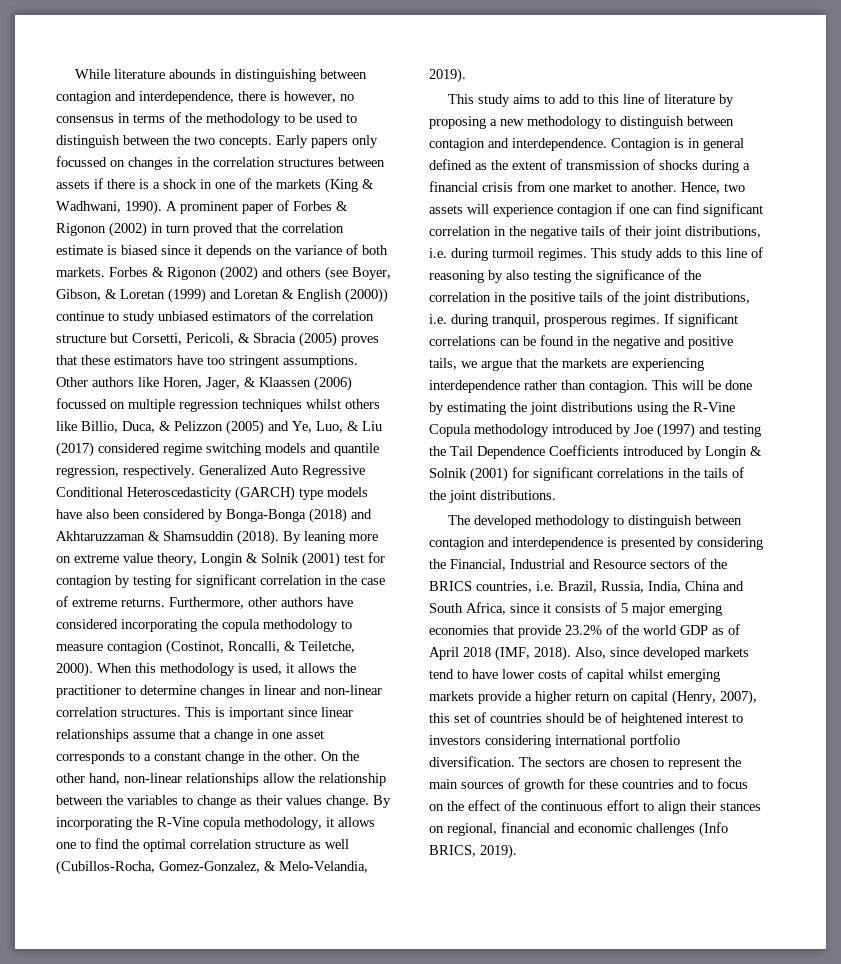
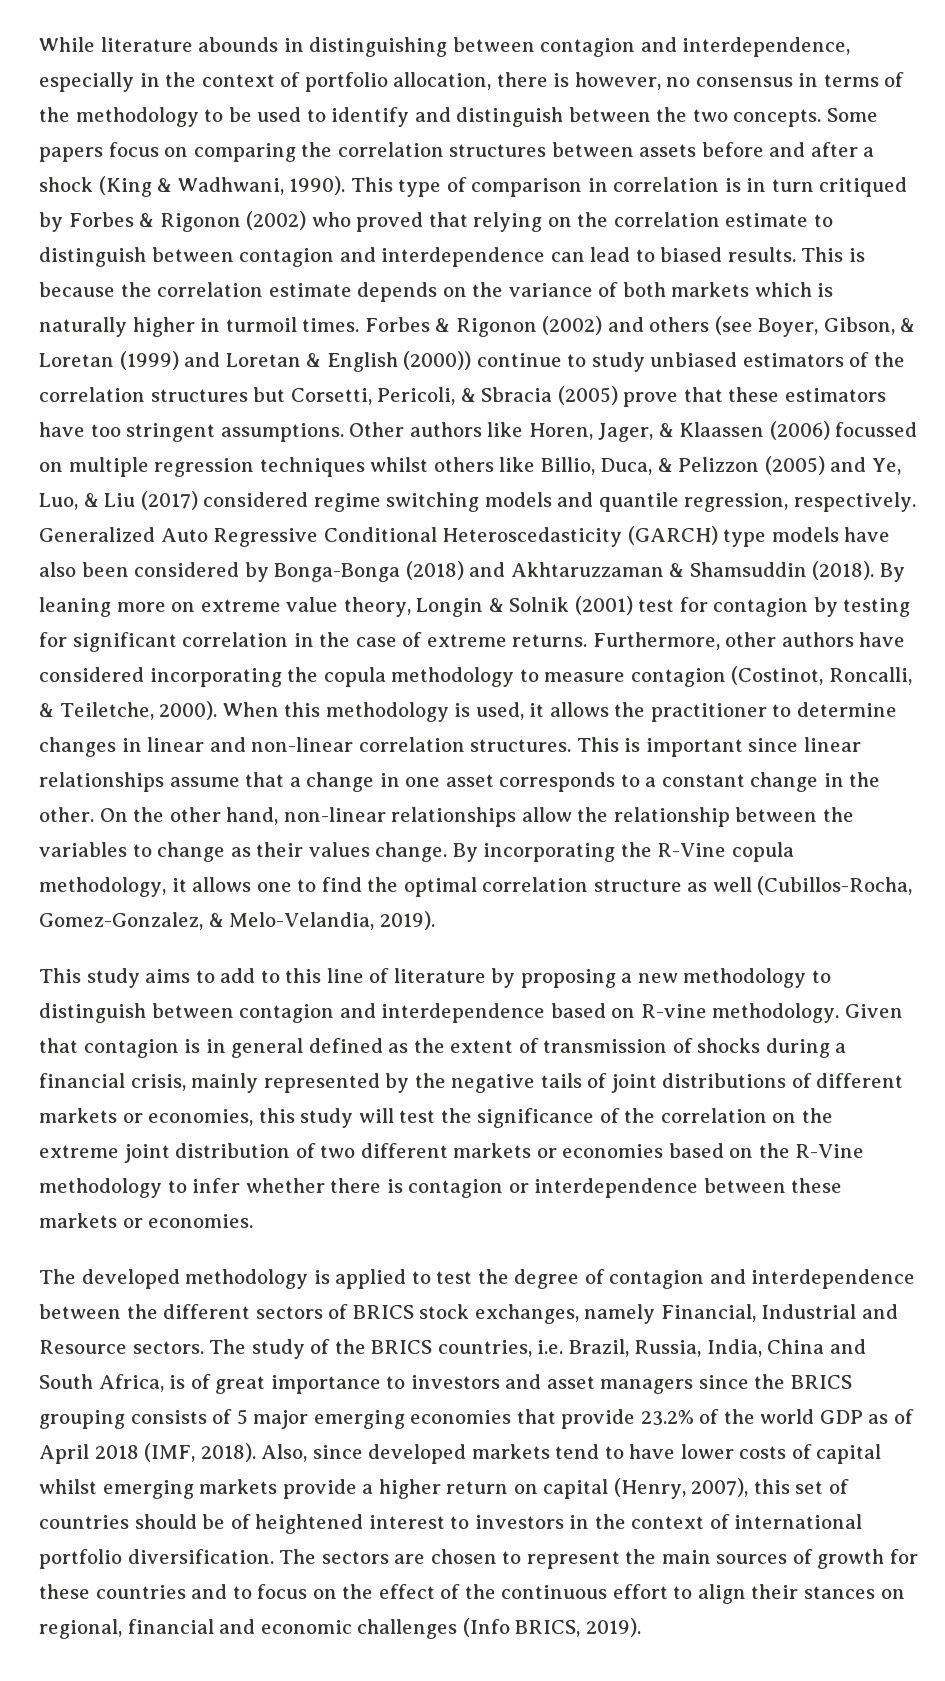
(234, 97) none -> [39,72,492,92] especially in the context of portfolio allocation,
(357, 118) none -> [331,107,451,127] identify and
[276,135,378,148] [56,156,189,170] Early papers only focussed on changes in -> [826,108,878,122] [39,142,296,162] Some papers focus on comparing
[94,178,374,193] [56,200,348,215] [56,222,344,237] [56,245,202,255] if there is a shock in one of the markets (King & Wadhwani, 1990). A prominent paper of Forbes & Rigonon (2002) in turn proved that the correlation estimate is biased since it -> [701,142,875,157] [39,176,908,197] [39,211,833,232] [39,247,865,267] [39,282,352,297] before and after a shock (King & Wadhwani, 1990). This type of comparison in correlation is in turn critiqued by Forbes & Rigonon (2002) who proved that relying on the correlation estimate to distinguish between contagion and interdependence can lead to biased results. This is because the correlation estimate
[56,267,105,277] markets. -> [671,282,834,297] [39,317,360,337] markets which is naturally higher in turmoil times.
[56,334,106,343] structure -> [150,389,248,402] structures
[341,336,379,346] proves -> [623,392,679,407] prove
[512,138,671,151] interdependence. Contagion -> [381,1003,903,1023] [39,1038,179,1058] interdependence based on R-vine methodology. Given that contagion
[482,181,745,194] [429,203,763,217] [429,225,761,239] [429,247,763,261] [429,270,571,283] crisis from one market to another. Hence, two assets will experience contagion if one can find significant correlation in the negative tails of their joint distributions, i.e. during turmoil regimes. This study adds to this line of reasoning by also testing -> [130,1073,904,1093] [39,1108,436,1128] crisis, mainly represented by the negative tails of joint distributions of different markets or economies, this study will test
[494,291,750,305] [429,313,738,327] [429,335,733,349] [429,358,704,371] [429,380,752,393] [429,402,735,415] [429,423,761,438] [429,445,762,459] [429,467,744,482] [429,490,556,503] [448,515,743,528] [429,537,763,550] [429,559,446,569] in the positive tails of the joint distributions, i.e. during tranquil, prosperous regimes. If significant correlations can be found in the negative and positive tails, we argue that the markets are experiencing interdependence rather than contagion. This will be done by estimating the joint distributions using the R-Vine Copula methodology introduced by Joe (1997) and testing the Tail Dependence Coefficients introduced by Longin & Solnik (2001) for significant correlations in the tails of the joint distributions. // The developed methodology to distinguish between contagion and interdependence is presented by considering the -> [772,1108,833,1123] [39,1143,865,1163] [39,1178,843,1198] [39,1213,254,1228] [39,1269,916,1289] [39,1304,656,1324] on the extreme joint distribution of two different markets or economies based on the R-Vine methodology to infer whether there is contagion or interdependence between these markets or economies. // The developed methodology is applied to test the degree of contagion and interdependence between the different sectors of BRICS stock exchanges, namely
[650,560,690,569] sectors -> [132,1339,305,1359] sectors. The study
[510,603,551,613] since it -> [169,1374,852,1394] [39,1410,125,1429] is of great importance to investors and asset managers since the BRICS grouping
[485,735,551,748] considering -> [569,1514,730,1529] in the context of

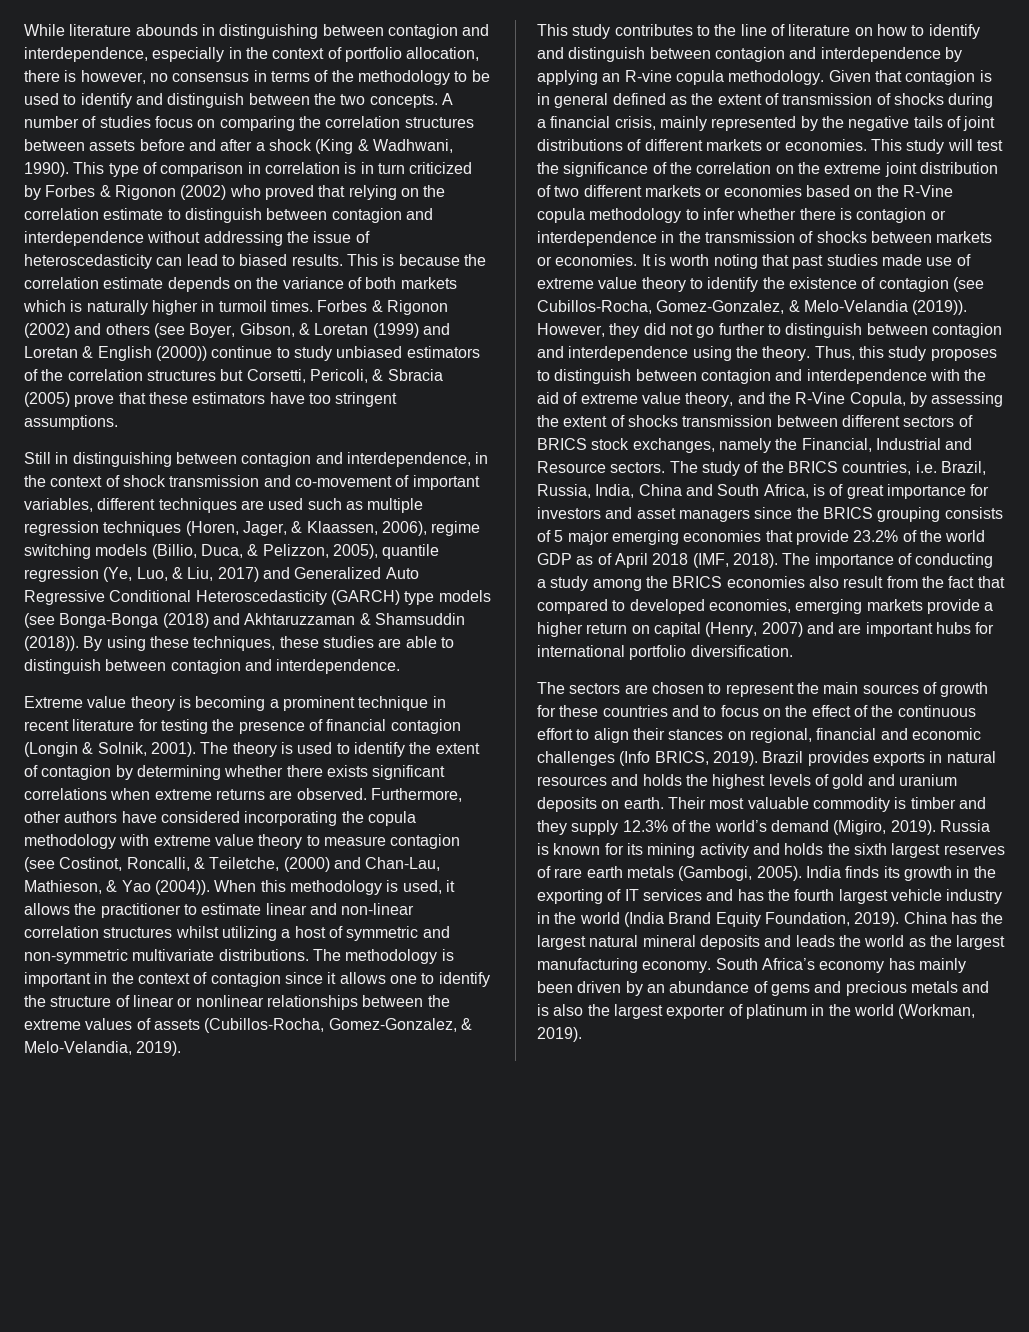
[826,108,878,122] [39,147,103,162] Some papers -> [441,93,453,105] [24,116,151,128] A number of studies
[819,177,908,197] critiqued -> [409,162,473,174] criticized
(546, 257) none -> [147,231,370,246] [24,254,152,269] without addressing the issue of heteroscedasticity
[349,421,918,442] [39,456,901,477] [39,491,916,512] Other authors like Horen, Jager, & Klaassen (2006) focussed on multiple regression techniques whilst others like Billio, Duca, & Pelizzon (2005) and Ye, Luo, & Liu (2017) considered regime switching models and quantile regression, respectively. -> [24,452,489,467] [24,475,480,490] [24,498,424,513] [24,521,481,536] [24,544,440,559] [24,567,290,582] // Still in distinguishing between contagion and interdependence, in the context of shock transmission and co-movement of important variables, different techniques are used such as multiple regression techniques (Horen, Jager, & Klaassen, 2006), regime switching models (Billio, Duca, & Pelizzon, 2005), quantile regression (Ye, Luo, & Liu, 2017) and
[844,527,891,542] [39,562,269,582] have also been considered by -> [24,613,55,628] (see
[812,561,905,582] [39,596,911,617] [39,632,588,652] (2018). By leaning more on extreme value theory, Longin & Solnik (2001) test for contagion by testing for significant correlation in the case of extreme returns. -> [24,636,454,651] [24,659,401,674] [24,696,446,711] [24,719,461,734] [24,742,480,757] [24,765,446,780] [24,788,367,800] (2018)). By using these techniques, these studies are able to distinguish between contagion and interdependence. // Extreme value theory is becoming a prominent technique in recent literature for testing the presence of financial contagion (Longin & Solnik, 2001). The theory is used to identify the extent of contagion by determining whether there exists significant correlations when extreme returns are observed.
(515, 677) none -> [119,834,303,849] with extreme value theory
[731,666,824,685] (Costinot, -> [24,857,123,872] (see Costinot,
[159,701,218,720] 2000). -> [283,857,441,872] [24,880,210,895] (2000) and Chan-Lau, Mathieson, & Yao (2004)).
[796,702,897,717] [39,737,142,757] determine changes in -> [201,903,262,915] estimate
[470,737,861,757] [39,772,881,792] [39,807,854,827] [39,842,794,862] [39,877,752,897] structures. This is important since linear relationships assume that a change in one asset corresponds to a constant change in the other. On the other hand, non-linear relationships allow the relationship between the variables to change as their values change. By incorporating the R-Vine copula methodology, it allows one to find the optimal correlation structure as well -> [103,926,450,941] [24,949,454,964] [24,972,490,987] [24,995,450,1010] [24,1018,200,1030] structures whilst utilizing a host of symmetric and non-symmetric multivariate distributions. The methodology is important in the context of contagion since it allows one to identify the structure of linear or nonlinear relationships between the extreme values of assets
[145,968,832,988] [39,1003,707,1023] aims to add to this line of literature by proposing a new methodology to distinguish between contagion and interdependence based on R-vine -> [614,24,980,39] [537,47,962,62] [537,70,724,85] contributes to the line of literature on how to identify and distinguish between contagion and interdependence by applying an R-vine copula
[148,1108,295,1126] economies, this -> [784,139,902,151] economies. This
(865, 1151) none -> [537,208,585,223] copula
[703,1178,843,1193] [39,1213,254,1228] [39,1269,916,1289] [39,1304,158,1319] between these markets or economies. // The developed methodology is applied to test the degree of contagion and interdependence between the -> [661,231,993,243] [537,254,971,269] [537,277,984,292] [537,300,968,315] [537,323,1002,338] [537,346,997,361] [537,369,987,384] [537,392,1004,407] [537,415,838,427] in the transmission of shocks between markets or economies. It is worth noting that past studies made use of extreme value theory to identify the existence of contagion (see Cubillos-Rocha, Gomez-Gonzalez, & Melo-Velandia (2019)). However, they did not go further to distinguish between contagion and interdependence using the theory. Thus, this study proposes to distinguish between contagion and interdependence with the aid of extreme value theory, and the R-Vine Copula, by assessing the extent of shocks transmission between
(656, 1314) none -> [775,438,798,450] the
[386,1376,406,1389] to -> [970,484,990,496] for
[261,1444,882,1464] [39,1479,97,1494] Also, since developed markets tend to have lower costs of capital whilst -> [782,553,994,568] [537,576,1005,591] [537,599,791,614] The importance of conducting a study among the BRICS economies also result from the fact that compared to developed economies,
[691,1478,849,1497] [39,1514,730,1534] 2007), this set of countries should be of heightened interest to investors in the context of -> [761,622,995,637] 2007) and are important hubs for
(274, 1556) none -> (793, 651) //
(641, 1627) none -> [762,751,996,766] [537,774,957,789] [537,797,986,812] [537,820,990,835] [537,843,1005,858] [537,866,996,881] [537,889,1003,904] [537,912,1004,927] [537,935,1006,950] [537,958,966,973] [537,981,990,996] [537,1004,976,1019] [537,1027,582,1042] Brazil provides exports in natural resources and holds the highest levels of gold and uranium deposits on earth. Their most valuable commodity is timber and they supply 12.3% of the world’s demand (Migiro, 2019). Russia is known for its mining activity and holds the sixth largest reserves of rare earth metals (Gambogi, 2005). India finds its growth in the exporting of IT services and has the fourth largest vehicle industry in the world (India Brand Equity Foundation, 2019). China has the largest natural mineral deposits and leads the world as the largest manufacturing economy. South Africa’s economy has mainly been driven by an abundance of gems and precious metals and is also the largest exporter of platinum in the world (Workman, 2019).

